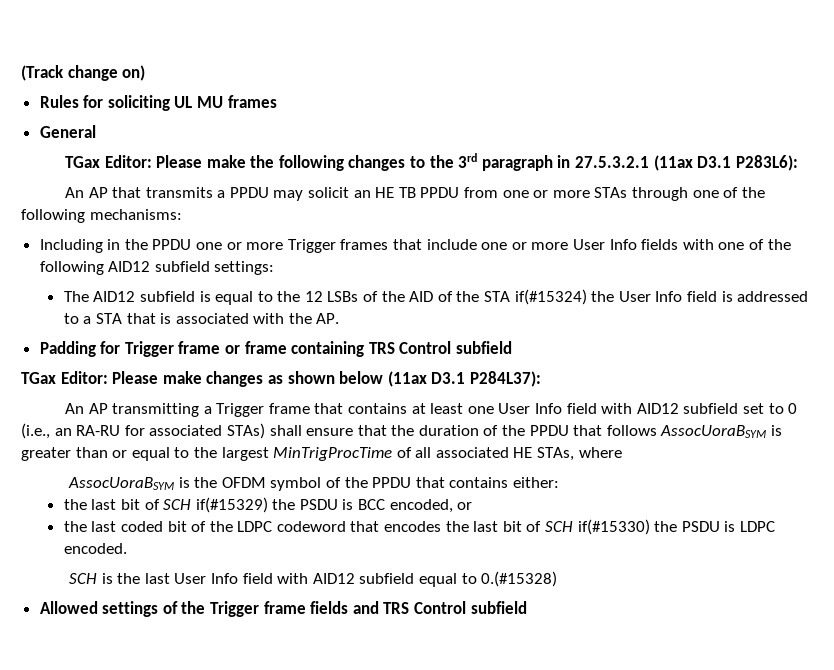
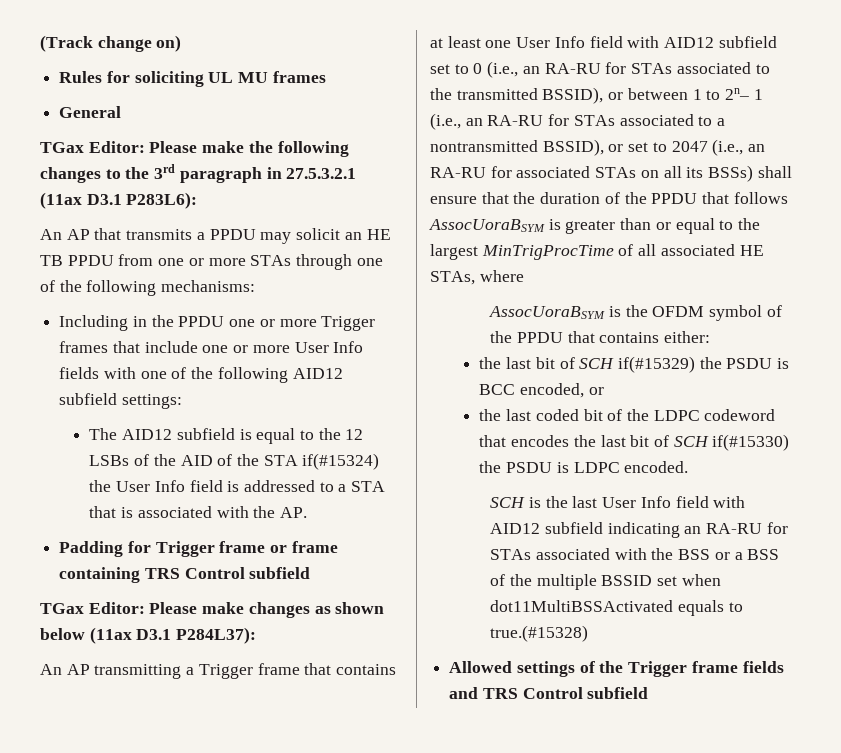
[149,423,265,439] associated STAs) -> [631,62,770,74] [430,87,763,104] [430,113,726,130] [430,139,766,156] [430,165,754,182] STAs associated to the transmitted BSSID), or between 1 to 2n– 1 (i.e., an RA-RU for STAs associated to a nontransmitted BSSID), or set to 2047 (i.e., an RA-RU for associated STAs on all its BSSs)
[419,571,558,587] equal to 0.(#15328) -> [607,522,788,538] [490,548,780,560] [490,574,721,590] [490,600,743,616] [490,625,589,642] indicating an RA-RU for STAs associated with the BSS or a BSS of the multiple BSSID set when dot11MultiBSSActivated equals to true.(#15328)

